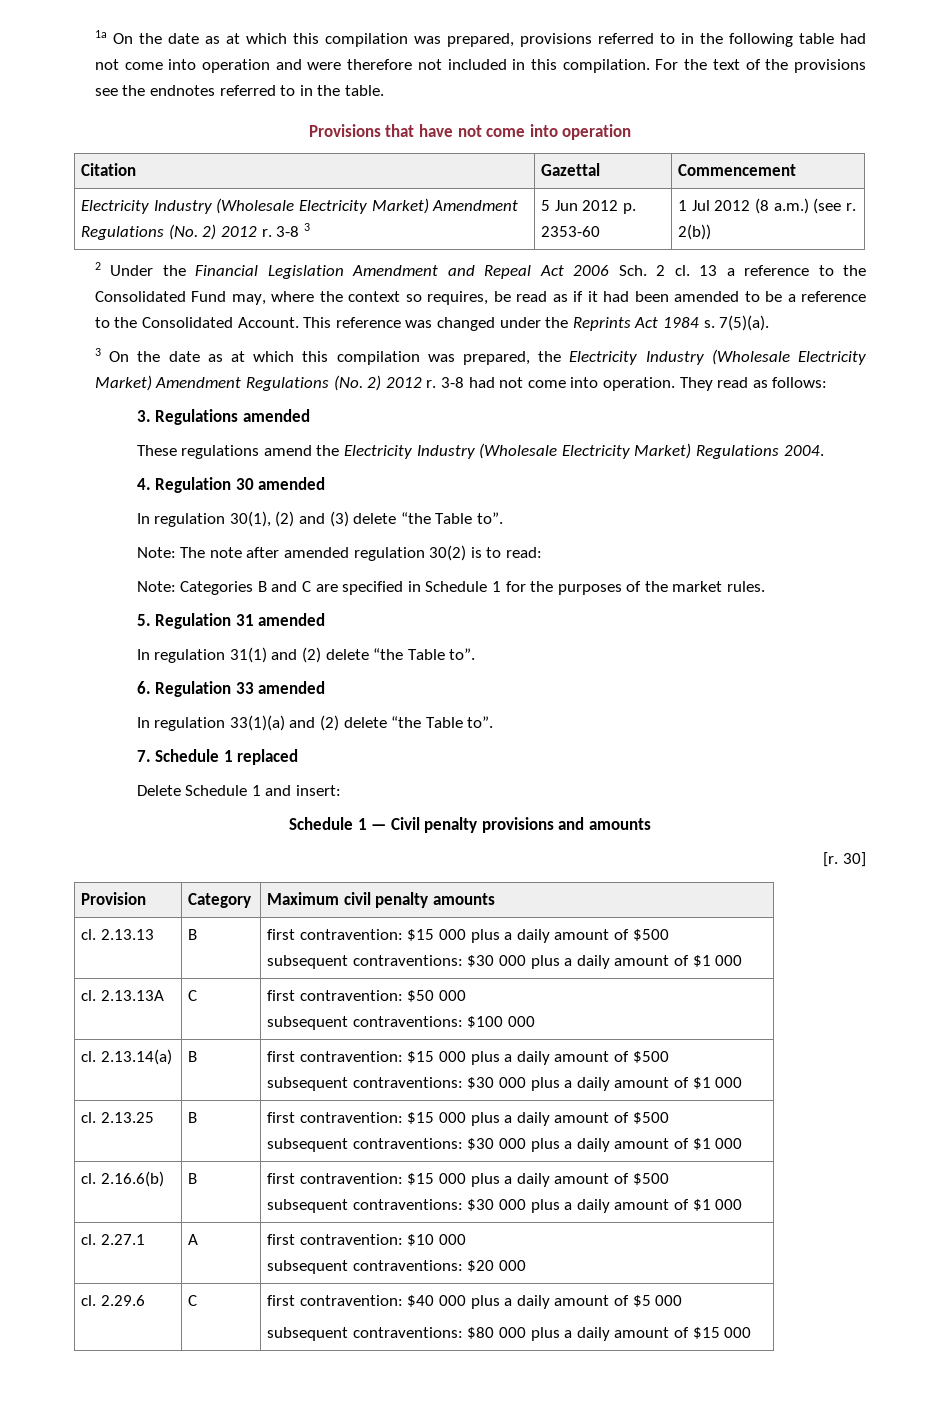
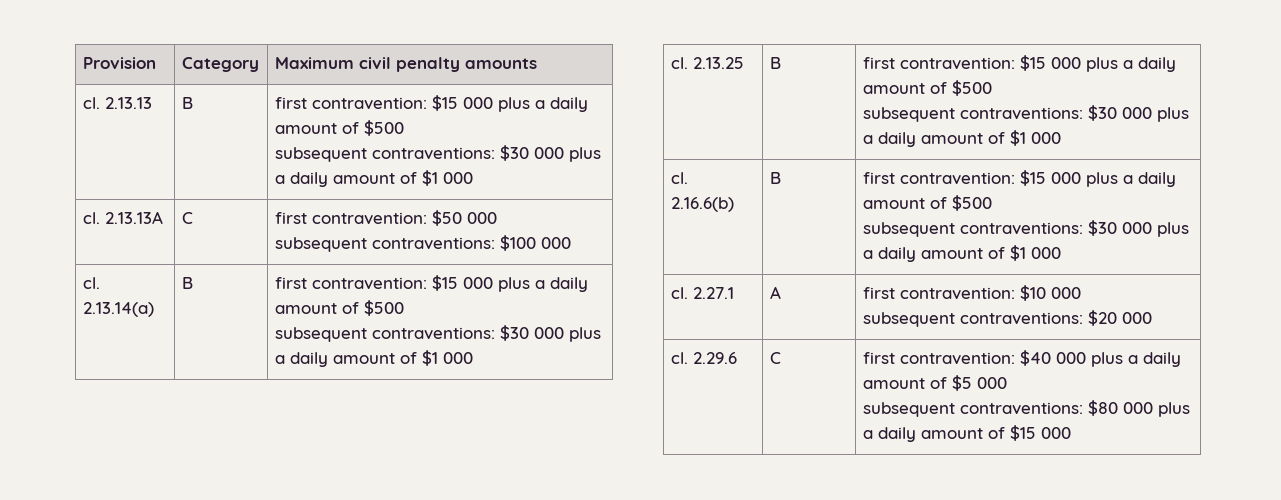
[94,30,866,47] [94,59,866,73] [94,85,384,96] [308,124,632,140] [81,163,137,176] [541,163,601,176] [678,164,797,176] [81,198,519,214] [81,223,310,240] [541,200,637,214] [541,226,601,237] [678,198,856,214] [678,224,712,240] [94,262,866,279] [94,291,866,305] [94,315,770,331] [94,348,866,365] [94,375,828,391] [136,409,310,425] [136,443,824,459] [136,477,326,493] [136,511,503,527] [136,545,542,561] [136,581,766,595] [136,613,326,629] [136,647,476,663] [136,681,326,697] [136,715,494,731] [136,749,299,765] [136,785,341,796] [288,817,652,833] [823,852,866,867] 1a On the date as at which this compilation was prepared, provisions referred to in the following table had not come into operation and were therefore not included in this compilation. For the text of the provisions see the endnotes referred to in the table. // Provisions that have not come into operation // Citation | Gazettal | Commencement // Electricity Industry (Wholesale Electricity Market) Amendment Regulations (No. 2) 2012 r. 3-8 3 | 5 Jun 2012 p. 2353-60 | 1 Jul 2012 (8 a.m.) (see r. 2(b)) // 2 Under the Financial Legislation Amendment and Repeal Act 2006 Sch. 2 cl. 13 a reference to the Consolidated Fund may, where the context so requires, be read as if it had been amended to be a reference to the Consolidated Account. This reference was changed under the Reprints Act 1984 s. 7(5)(a). // 3 On the date as at which this compilation was prepared, the Electricity Industry (Wholesale Electricity Market) Amendment Regulations (No. 2) 2012 r. 3-8 had not come into operation. They read as follows: // 3. Regulations amended // These regulations amend the Electricity Industry (Wholesale Electricity Market) Regulations 2004. // 4. Regulation 30 amended // In regulation 30(1), (2) and (3) delete “the Table to”. // Note: The note after amended regulation 30(2) is to read: // Note: Categories B and C are specified in Schedule 1 for the purposes of the market rules. // 5. Regulation 31 amended // In regulation 31(1) and (2) delete “the Table to”. // 6. Regulation 33 amended // In regulation 33(1)(a) and (2) delete “the Table to”. // 7. Schedule 1 replaced // Delete Schedule 1 and insert: // Schedule 1 — Civil penalty provisions and amounts // [r. 30] // -> (82, 63) none

